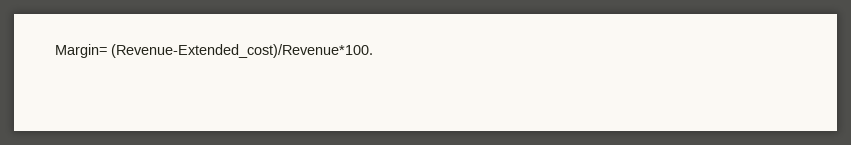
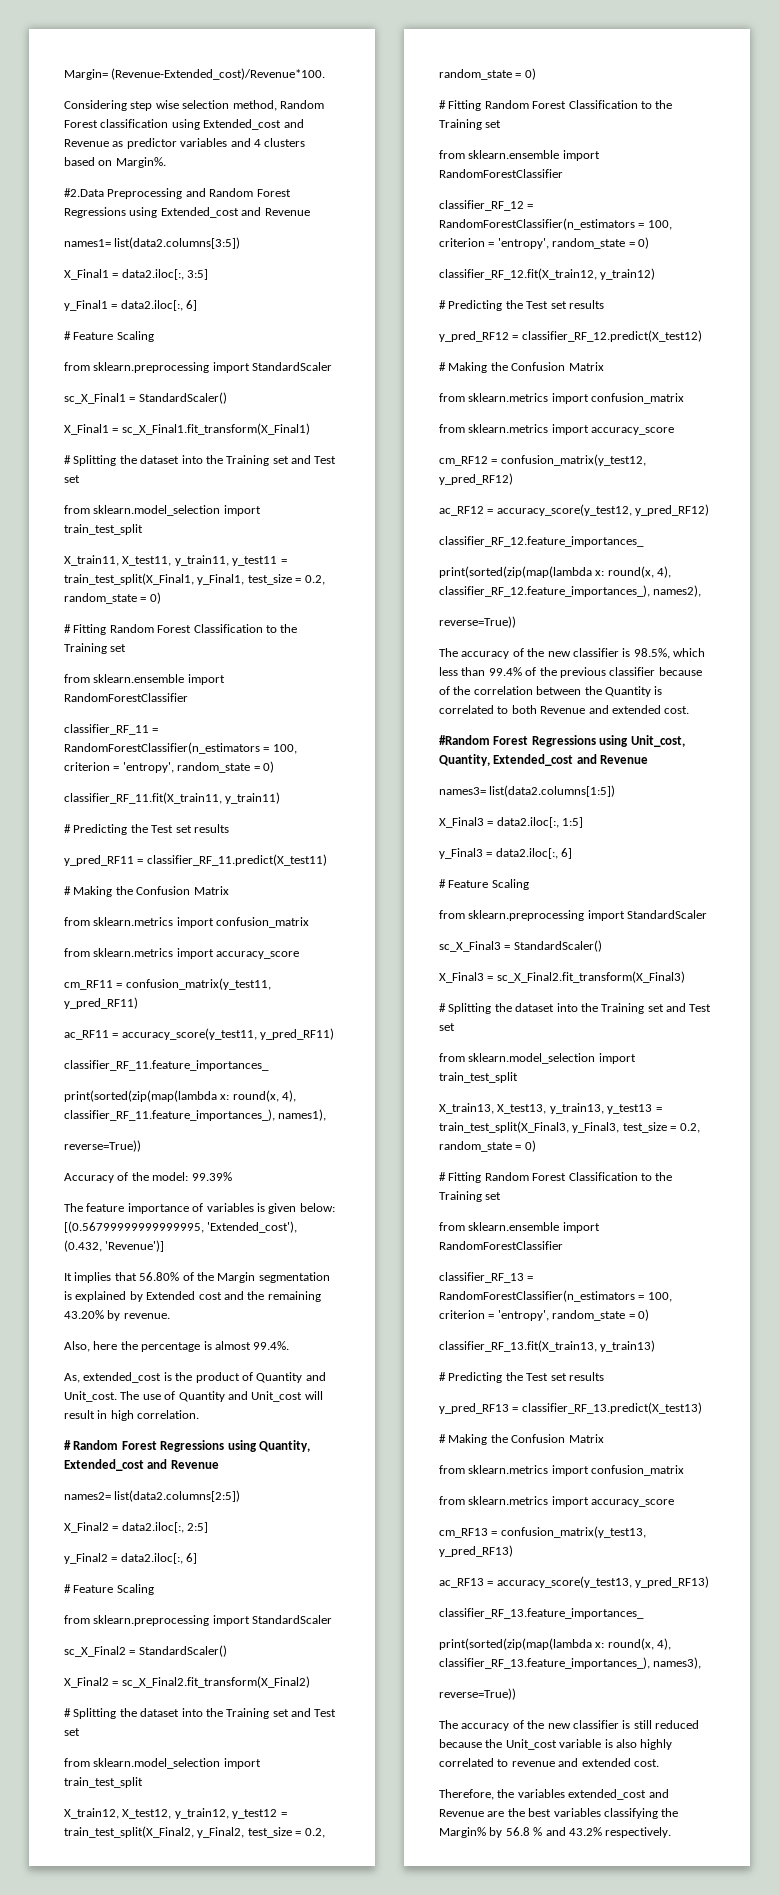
(373, 51) none -> [64,100,324,111] [64,119,304,130] [64,138,306,149] [64,157,166,168] [64,188,291,199] [64,207,310,218] [64,237,241,249] [64,269,209,280] [64,300,198,311] [64,331,154,342] [64,362,333,373] [64,392,227,404] [64,423,310,435] [64,455,337,466] [64,475,80,483] [64,505,261,516] [64,524,143,535] [64,555,287,566] [64,573,325,585] [64,592,161,604] [64,624,298,635] [64,643,127,654] [64,674,225,685] [64,693,188,702] [64,724,159,735] [64,742,297,754] [64,761,274,773] [64,792,281,804] [64,824,229,835] [64,854,327,866] [64,886,229,897] [64,917,310,928] [64,948,300,959] [64,978,271,990] [64,997,138,1009] [64,1028,335,1040] [64,1060,269,1071] [64,1090,297,1102] [64,1109,327,1121] [64,1140,141,1152] [64,1172,232,1183] [64,1203,335,1214] [64,1221,298,1233] [64,1240,165,1252] [64,1272,330,1283] [64,1291,321,1302] [64,1310,170,1321] [64,1341,290,1352] [64,1372,326,1383] [64,1391,323,1402] [64,1410,200,1421] [64,1440,310,1452] [64,1459,219,1471] [64,1490,241,1502] [64,1522,209,1533] [64,1553,198,1564] [64,1584,154,1595] [64,1615,333,1626] [64,1645,227,1657] [64,1676,310,1688] [64,1708,337,1719] [64,1728,80,1736] [64,1758,261,1769] [64,1777,143,1788] [64,1808,287,1819] [64,1826,325,1838] [439,68,536,80] [439,100,673,111] [439,119,502,130] [439,150,600,161] [439,169,563,178] [439,200,534,211] [439,218,672,230] [439,237,649,249] [439,268,656,280] [439,300,604,311] [439,330,702,342] [439,362,604,373] [439,393,685,404] [439,424,675,435] [439,454,646,466] [439,473,513,485] [439,504,710,516] [439,536,644,547] [439,566,672,578] [439,585,702,597] [439,616,516,628] [439,648,705,659] [439,667,702,678] [439,686,663,697] [439,705,690,714] [439,735,685,747] [439,754,649,766] [439,785,616,797] [439,817,584,828] [439,848,573,859] [439,879,529,890] [439,910,708,921] [439,940,602,952] [439,971,685,983] [439,1003,712,1014] [439,1023,455,1031] [439,1053,636,1064] [439,1072,518,1083] [439,1103,662,1114] [439,1121,700,1133] [439,1140,536,1152] [439,1172,673,1183] [439,1191,502,1202] [439,1222,600,1233] [439,1241,563,1250] [439,1272,534,1283] [439,1290,672,1302] [439,1309,649,1321] [439,1340,656,1352] [439,1372,604,1383] [439,1402,702,1414] [439,1434,604,1445] [439,1465,685,1476] [439,1496,675,1507] [439,1526,646,1538] [439,1545,513,1557] [439,1576,710,1588] [439,1608,644,1619] [439,1638,672,1650] [439,1657,702,1669] [439,1688,516,1700] [439,1720,699,1731] [439,1739,673,1750] [439,1758,659,1767] [439,1789,669,1800] [439,1808,679,1819] [439,1827,672,1838] // Considering step wise selection method, Random Forest classification using Extended_cost and Revenue as predictor variables and 4 clusters based on Margin%. // #2.Data Preprocessing and Random Forest Regressions using Extended_cost and Revenue // names1= list(data2.columns[3:5]) // X_Final1 = data2.iloc[:, 3:5] // y_Final1 = data2.iloc[:, 6] // # Feature Scaling // from sklearn.preprocessing import StandardScaler // sc_X_Final1 = StandardScaler() // X_Final1 = sc_X_Final1.fit_transform(X_Final1) // # Splitting the dataset into the Training set and Test set // from sklearn.model_selection import train_test_split // X_train11, X_test11, y_train11, y_test11 = train_test_split(X_Final1, y_Final1, test_size = 0.2, random_state = 0) // # Fitting Random Forest Classification to the Training set // from sklearn.ensemble import RandomForestClassifier // classifier_RF_11 = RandomForestClassifier(n_estimators = 100, criterion = 'entropy', random_state = 0) // classifier_RF_11.fit(X_train11, y_train11) // # Predicting the Test set results // y_pred_RF11 = classifier_RF_11.predict(X_test11) // # Making the Confusion Matrix // from sklearn.metrics import confusion_matrix // from sklearn.metrics import accuracy_score // cm_RF11 = confusion_matrix(y_test11, y_pred_RF11) // ac_RF11 = accuracy_score(y_test11, y_pred_RF11) // classifier_RF_11.feature_importances_ // print(sorted(zip(map(lambda x: round(x, 4), classifier_RF_11.feature_importances_), names1), // reverse=True)) // Accuracy of the model: 99.39% // The feature importance of variables is given below: [(0.56799999999999995, 'Extended_cost'), (0.432, 'Revenue')] // It implies that 56.80% of the Margin segmentation is explained by Extended cost and the remaining 43.20% by revenue. // Also, here the percentage is almost 99.4%. // As, extended_cost is the product of Quantity and Unit_cost. The use of Quantity and Unit_cost will result in high correlation. // # Random Forest Regressions using Quantity, Extended_cost and Revenue // names2= list(data2.columns[2:5]) // X_Final2 = data2.iloc[:, 2:5] // y_Final2 = data2.iloc[:, 6] // # Feature Scaling // from sklearn.preprocessing import StandardScaler // sc_X_Final2 = StandardScaler() // X_Final2 = sc_X_Final2.fit_transform(X_Final2) // # Splitting the dataset into the Training set and Test set // from sklearn.model_selection import train_test_split // X_train12, X_test12, y_train12, y_test12 = train_test_split(X_Final2, y_Final2, test_size = 0.2, random_state = 0) // # Fitting Random Forest Classification to the Training set // from sklearn.ensemble import RandomForestClassifier // classifier_RF_12 = RandomForestClassifier(n_estimators = 100, criterion = 'entropy', random_state = 0) // classifier_RF_12.fit(X_train12, y_train12) // # Predicting the Test set results // y_pred_RF12 = classifier_RF_12.predict(X_test12) // # Making the Confusion Matrix // from sklearn.metrics import confusion_matrix // from sklearn.metrics import accuracy_score // cm_RF12 = confusion_matrix(y_test12, y_pred_RF12) // ac_RF12 = accuracy_score(y_test12, y_pred_RF12) // classifier_RF_12.feature_importances_ // print(sorted(zip(map(lambda x: round(x, 4), classifier_RF_12.feature_importances_), names2), // reverse=True)) // The accuracy of the new classifier is 98.5%, which less than 99.4% of the previous classifier because of the correlation between the Quantity is correlated to both Revenue and extended cost. // #Random Forest Regressions using Unit_cost, Quantity, Extended_cost and Revenue // names3= list(data2.columns[1:5]) // X_Final3 = data2.iloc[:, 1:5] // y_Final3 = data2.iloc[:, 6] // # Feature Scaling // from sklearn.preprocessing import StandardScaler // sc_X_Final3 = StandardScaler() // X_Final3 = sc_X_Final2.fit_transform(X_Final3) // # Splitting the dataset into the Training set and Test set // from sklearn.model_selection import train_test_split // X_train13, X_test13, y_train13, y_test13 = train_test_split(X_Final3, y_Final3, test_size = 0.2, random_state = 0) // # Fitting Random Forest Classification to the Training set // from sklearn.ensemble import RandomForestClassifier // classifier_RF_13 = RandomForestClassifier(n_estimators = 100, criterion = 'entropy', random_state = 0) // classifier_RF_13.fit(X_train13, y_train13) // # Predicting the Test set results // y_pred_RF13 = classifier_RF_13.predict(X_test13) // # Making the Confusion Matrix // from sklearn.metrics import confusion_matrix // from sklearn.metrics import accuracy_score // cm_RF13 = confusion_matrix(y_test13, y_pred_RF13) // ac_RF13 = accuracy_score(y_test13, y_pred_RF13) // classifier_RF_13.feature_importances_ // print(sorted(zip(map(lambda x: round(x, 4), classifier_RF_13.feature_importances_), names3), // reverse=True)) // The accuracy of the new classifier is still reduced because the Unit_cost variable is also highly correlated to revenue and extended cost. // Therefore, the variables extended_cost and Revenue are the best variables classifying the Margin% by 56.8 % and 43.2% respectively.

